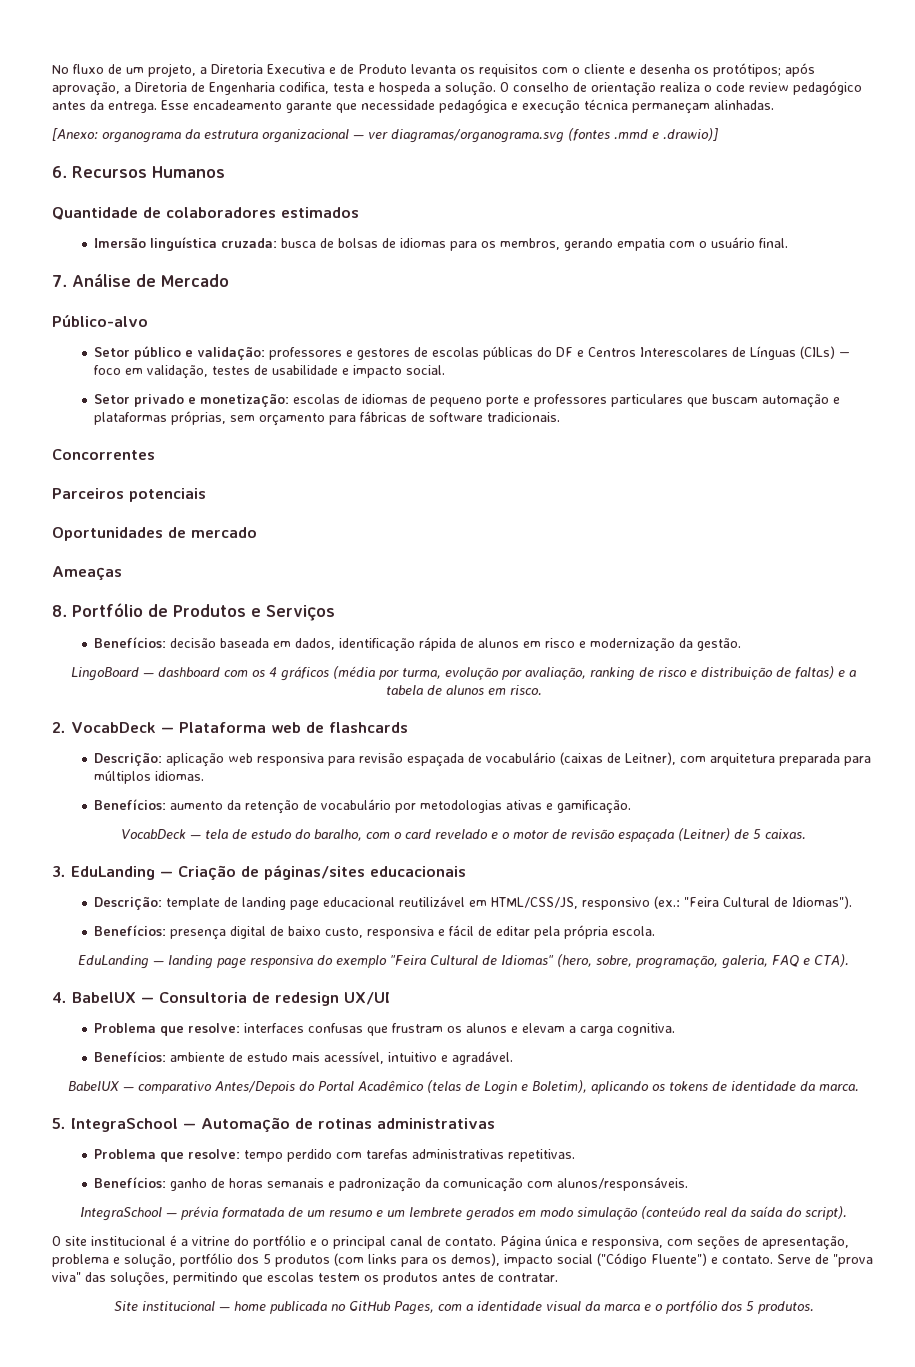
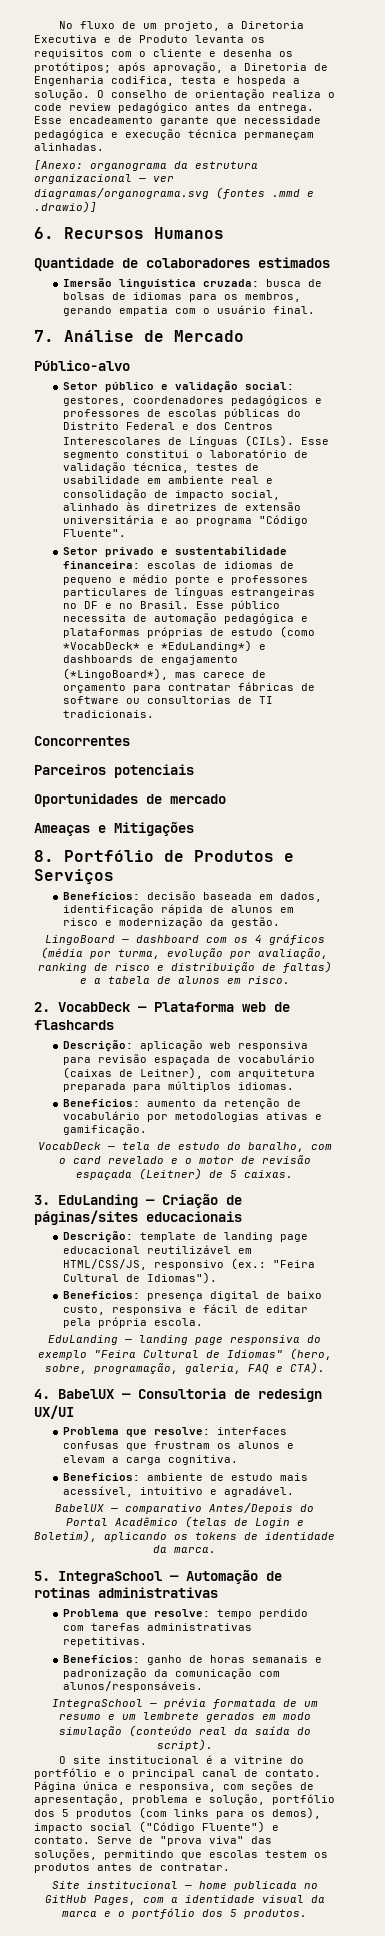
[197,346,851,360] [94,365,446,379] validação: professores e gestores de escolas públicas do DF e Centros Interescolares de Línguas (CILs) — foco em validação, testes de usabilidade e impacto social. -> [174,381,294,393] [62,395,322,406] [62,408,301,419] [62,422,273,430] [62,435,329,447] [62,449,308,460] [62,462,259,473] [62,476,273,484] [62,489,280,500] [62,502,301,511] [62,515,308,526] [62,529,126,537] validação social: gestores, coordenadores pedagógicos e professores de escolas públicas do Distrito Federal e dos Centros Interescolares de Línguas (CILs). Esse segmento constitui o laboratório de validação técnica, testes de usabilidade em ambiente real e consolidação de impacto social, alinhado às diretrizes de extensão universitária e ao programa "Código Fluente".
[200,394,290,407] monetização: -> [174,547,287,555] [62,561,140,569] sustentabilidade financeira:
(483, 402) none -> [118,574,168,583] e médio
[687,394,841,408] [94,411,256,425] que buscam automação e plataformas próprias, sem -> [153,587,315,598] [62,600,280,611] [62,613,308,624] [62,626,315,638] [62,640,266,652] [62,655,238,665] [62,668,266,680] de línguas estrangeiras no DF e no Brasil. Esse público necessita de automação pedagógica e plataformas próprias de estudo (como *VocabDeck* e *EduLanding*) e dashboards de engajamento (*LingoBoard*), mas carece de
(357, 420) none -> [167,683,231,691] contratar
(484, 417) none -> [125,696,273,704] ou consultorias de TI
(122, 573) none -> [98,821,194,836] e Mitigações

